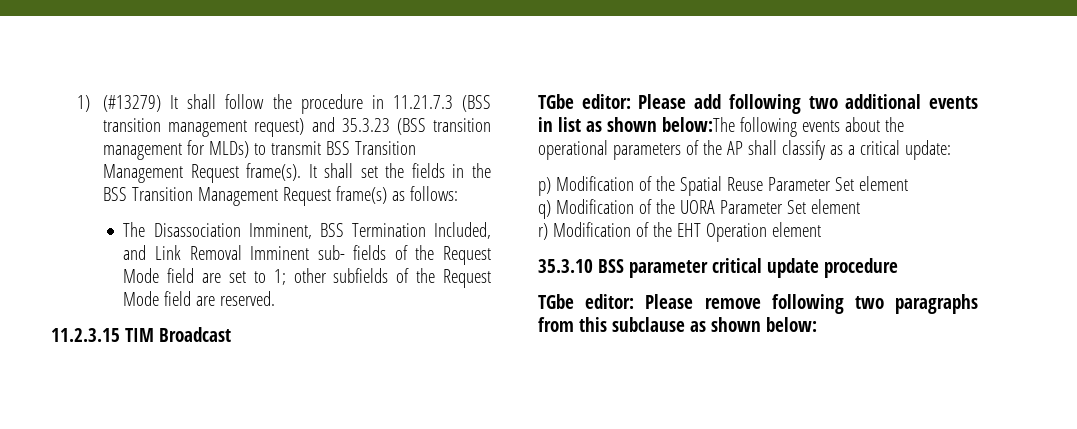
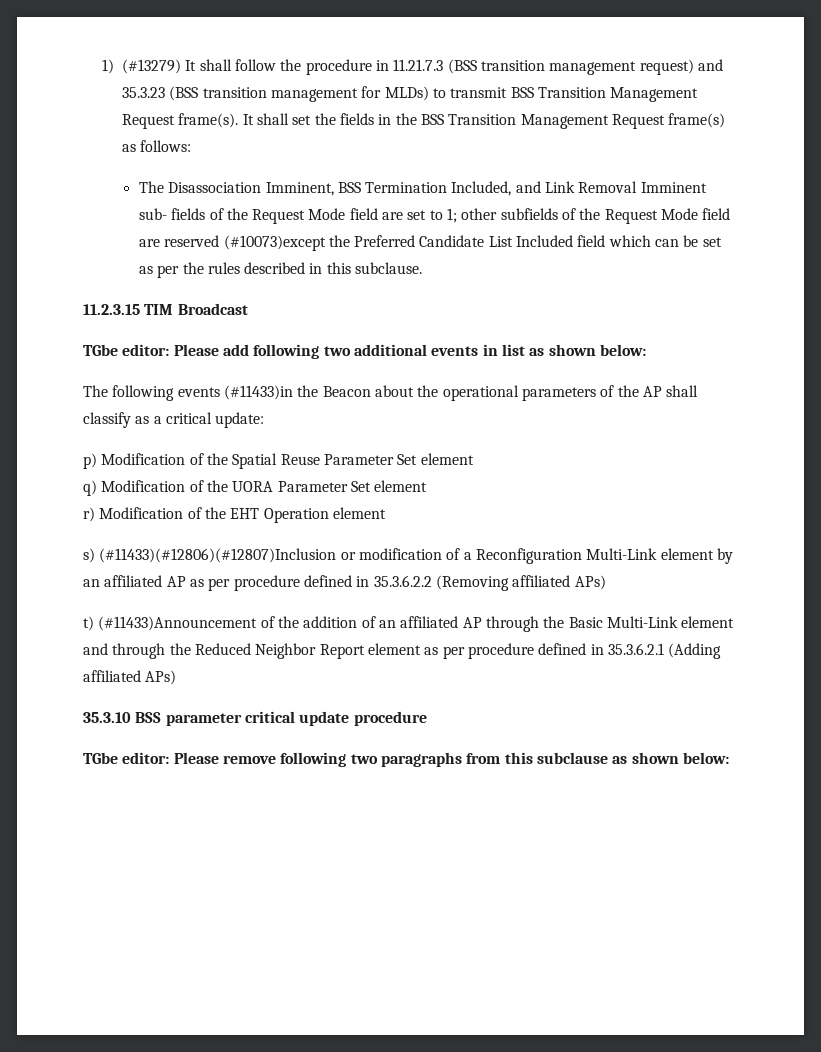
[220,291,276,306] reserved. -> [164,235,722,251] [138,262,423,278] reserved (#10073)except the Preferred Candidate List Included field which can be set as per the rules described in this subclause.
[661,117,840,137] below:The following events -> [599,344,646,356] [83,385,371,401] below: // The following events (#11433)in the Beacon
(821, 229) none -> [83,548,733,564] [83,575,606,591] [83,616,735,632] [83,643,722,659] [83,670,177,685] // s) (#11433)(#12806)(#12807)Inclusion or modification of a Reconfiguration Multi-Link element by an affiliated AP as per procedure defined in 35.3.6.2.2 (Removing affiliated APs) // t) (#11433)Announcement of the addition of an affiliated AP through the Basic Multi-Link element and through the Reduced Neighbor Report element as per procedure defined in 35.3.6.2.1 (Adding affiliated APs)

